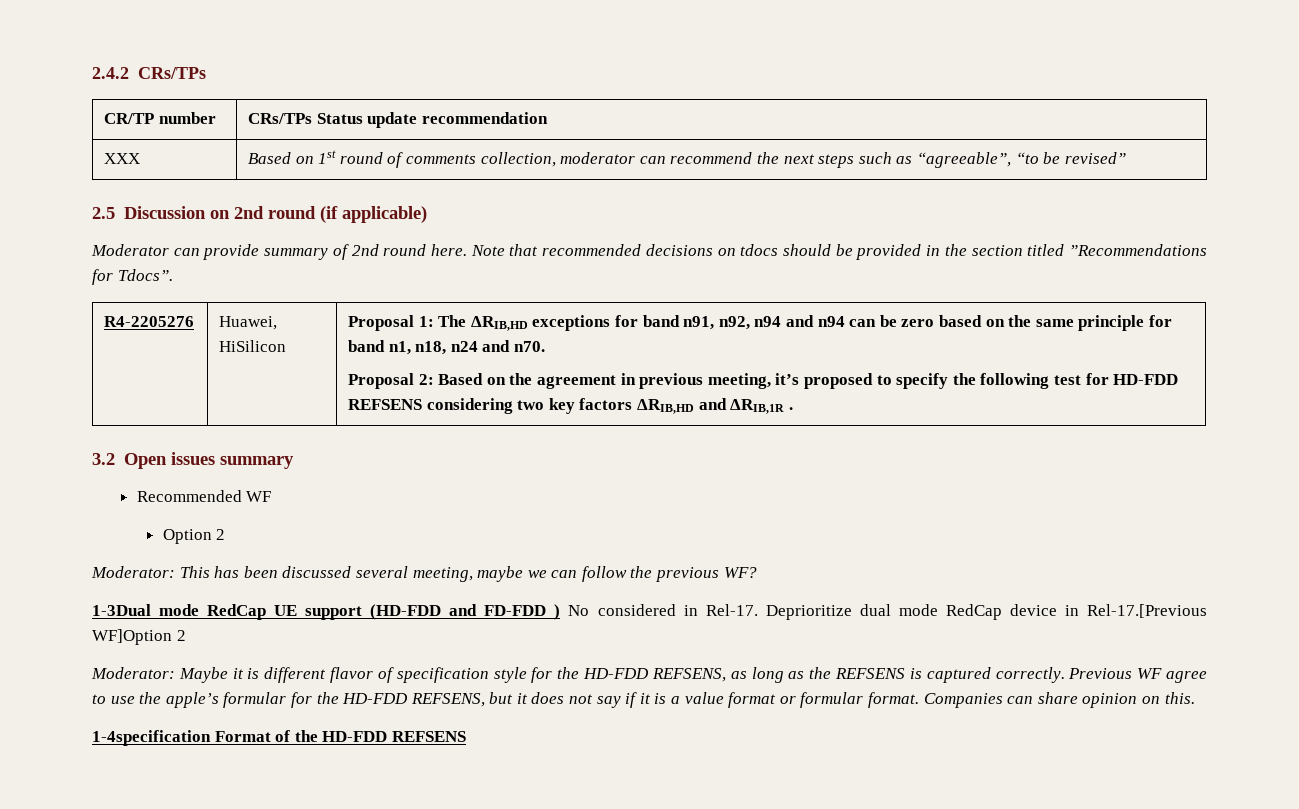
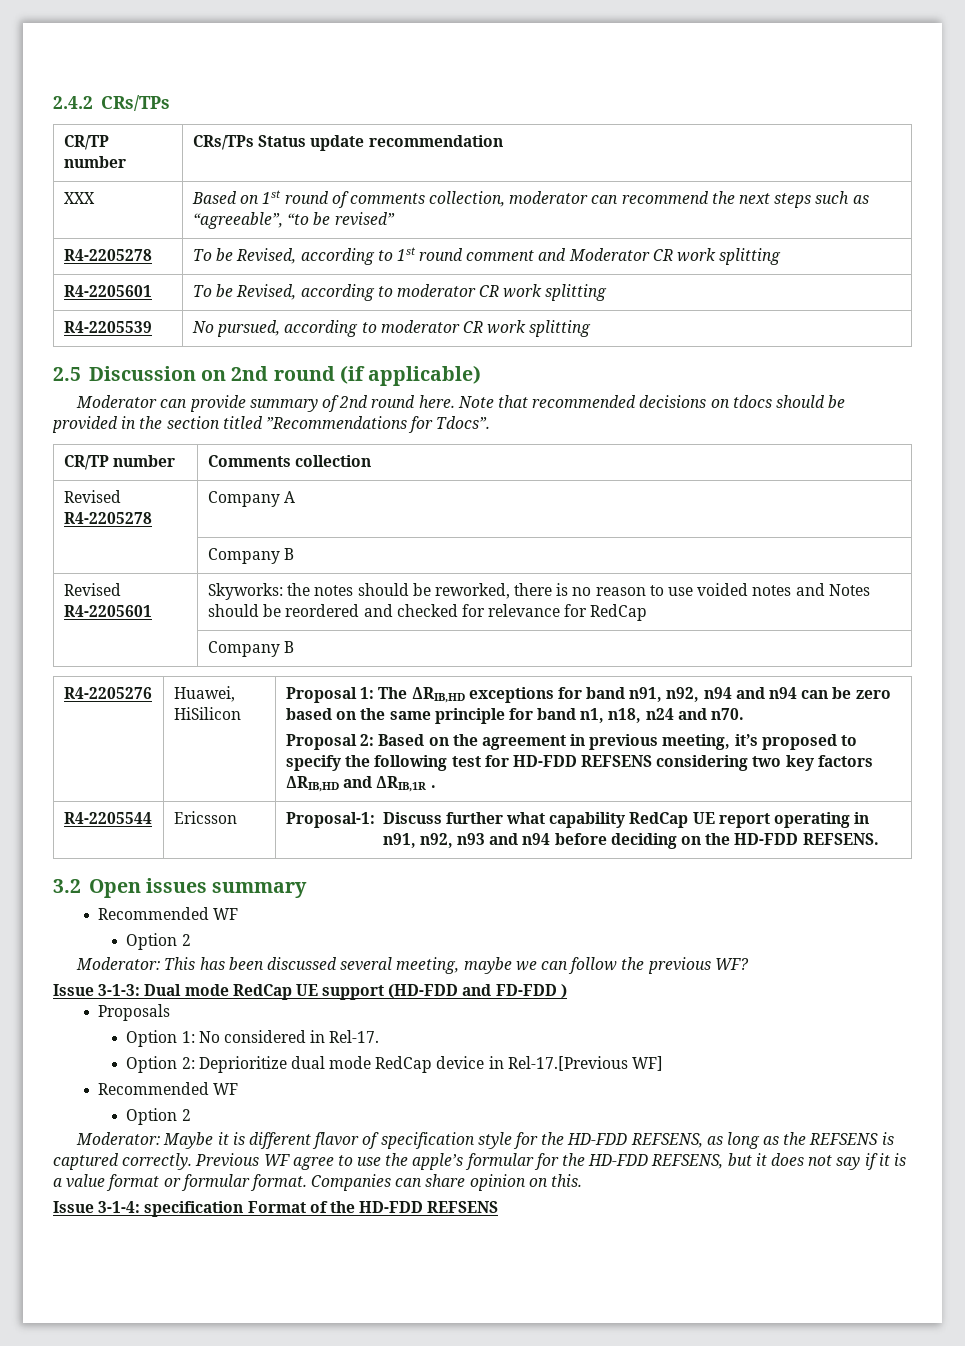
(1126, 158) none -> [63,249,152,261] [192,247,782,265] [63,285,152,297] [192,284,608,301] [63,321,152,333] [191,320,592,337] // R4-2205278 | To be Revised, according to 1st round comment and Moderator CR work splitting // R4-2205601 | To be Revised, according to moderator CR work splitting // R4-2205539 | No pursued, according to moderator CR work splitting
(173, 275) none -> [63,455,176,470] [207,455,372,467] [63,490,121,503] [63,512,152,524] [207,491,296,507] [207,548,295,564] [63,583,121,596] [63,605,152,617] [207,583,870,600] [207,604,648,621] [207,641,295,657] // CR/TP number | Comments collection // Revised R4-2205278 | Company A // | Company B // Revised R4-2205601 | Skyworks: the notes should be reworked, there is no reason to use voided notes and Notes should be reordered and checked for relevance for RedCap // | Company B
(793, 408) none -> [63,812,152,824] [173,811,237,824] [285,812,870,828] [382,833,879,849] // R4-2205544 | Ericsson | Proposal-1: Discuss further what capability RedCap UE report operating in n91, n92, n93 and n94 before deciding on the HD-FDD REFSENS.
[92,604,151,616] 1-3Dual -> [53,984,182,996] Issue 3-1-3: Dual
(561, 612) none -> [98,1004,171,1021] [126,1030,195,1047] // Proposals // Option 1:
(758, 610) none -> [126,1056,195,1073] // Option 2:
[92,629,172,645] WF]Option -> [632,1056,664,1071] [98,1082,239,1095] [126,1108,178,1125] WF] // Recommended WF // Option
[92,730,211,746] 1-4specification -> [53,1201,244,1217] Issue 3-1-4: specification

